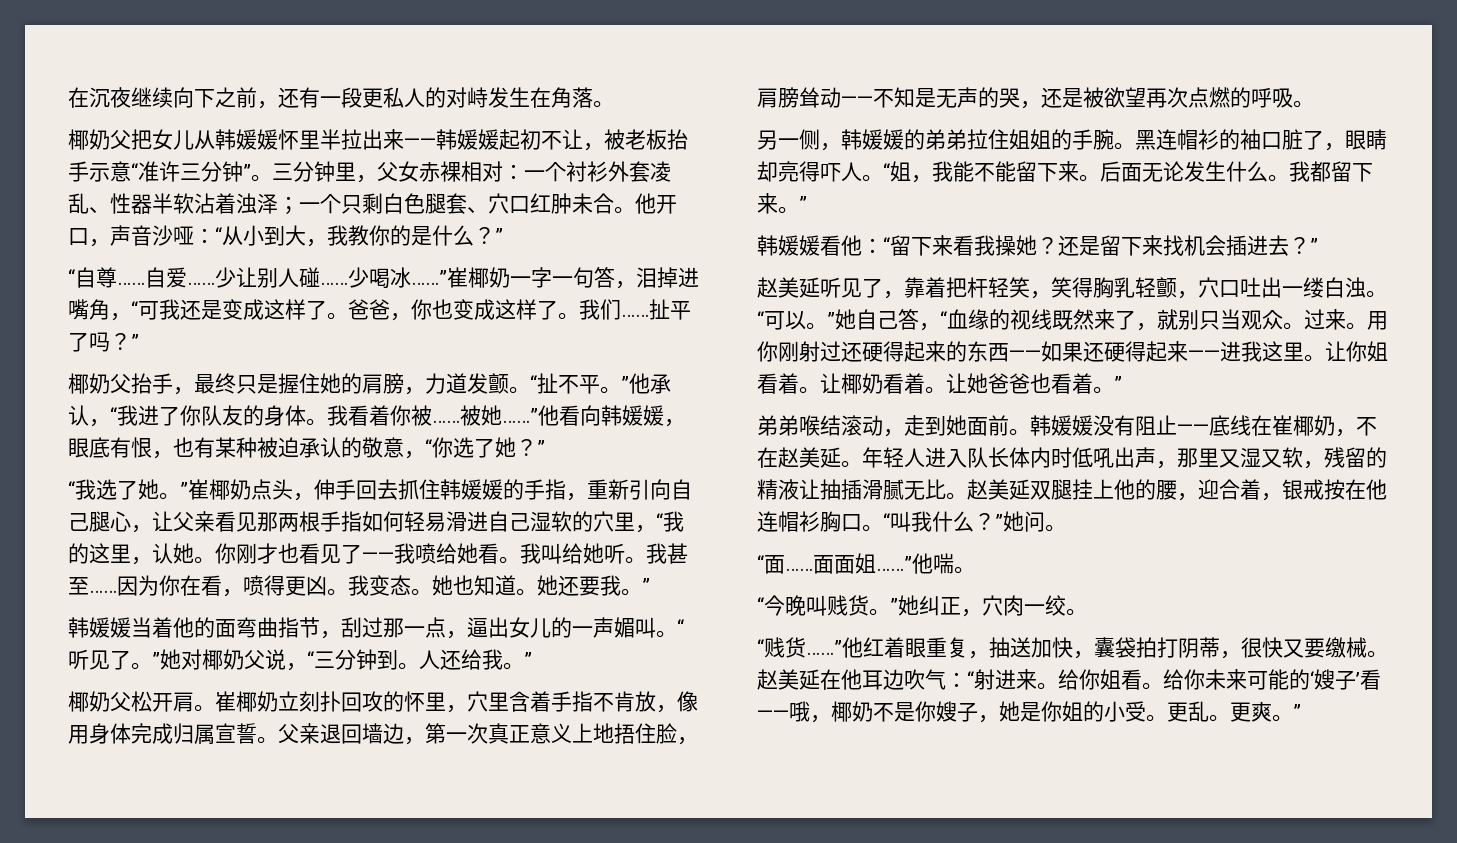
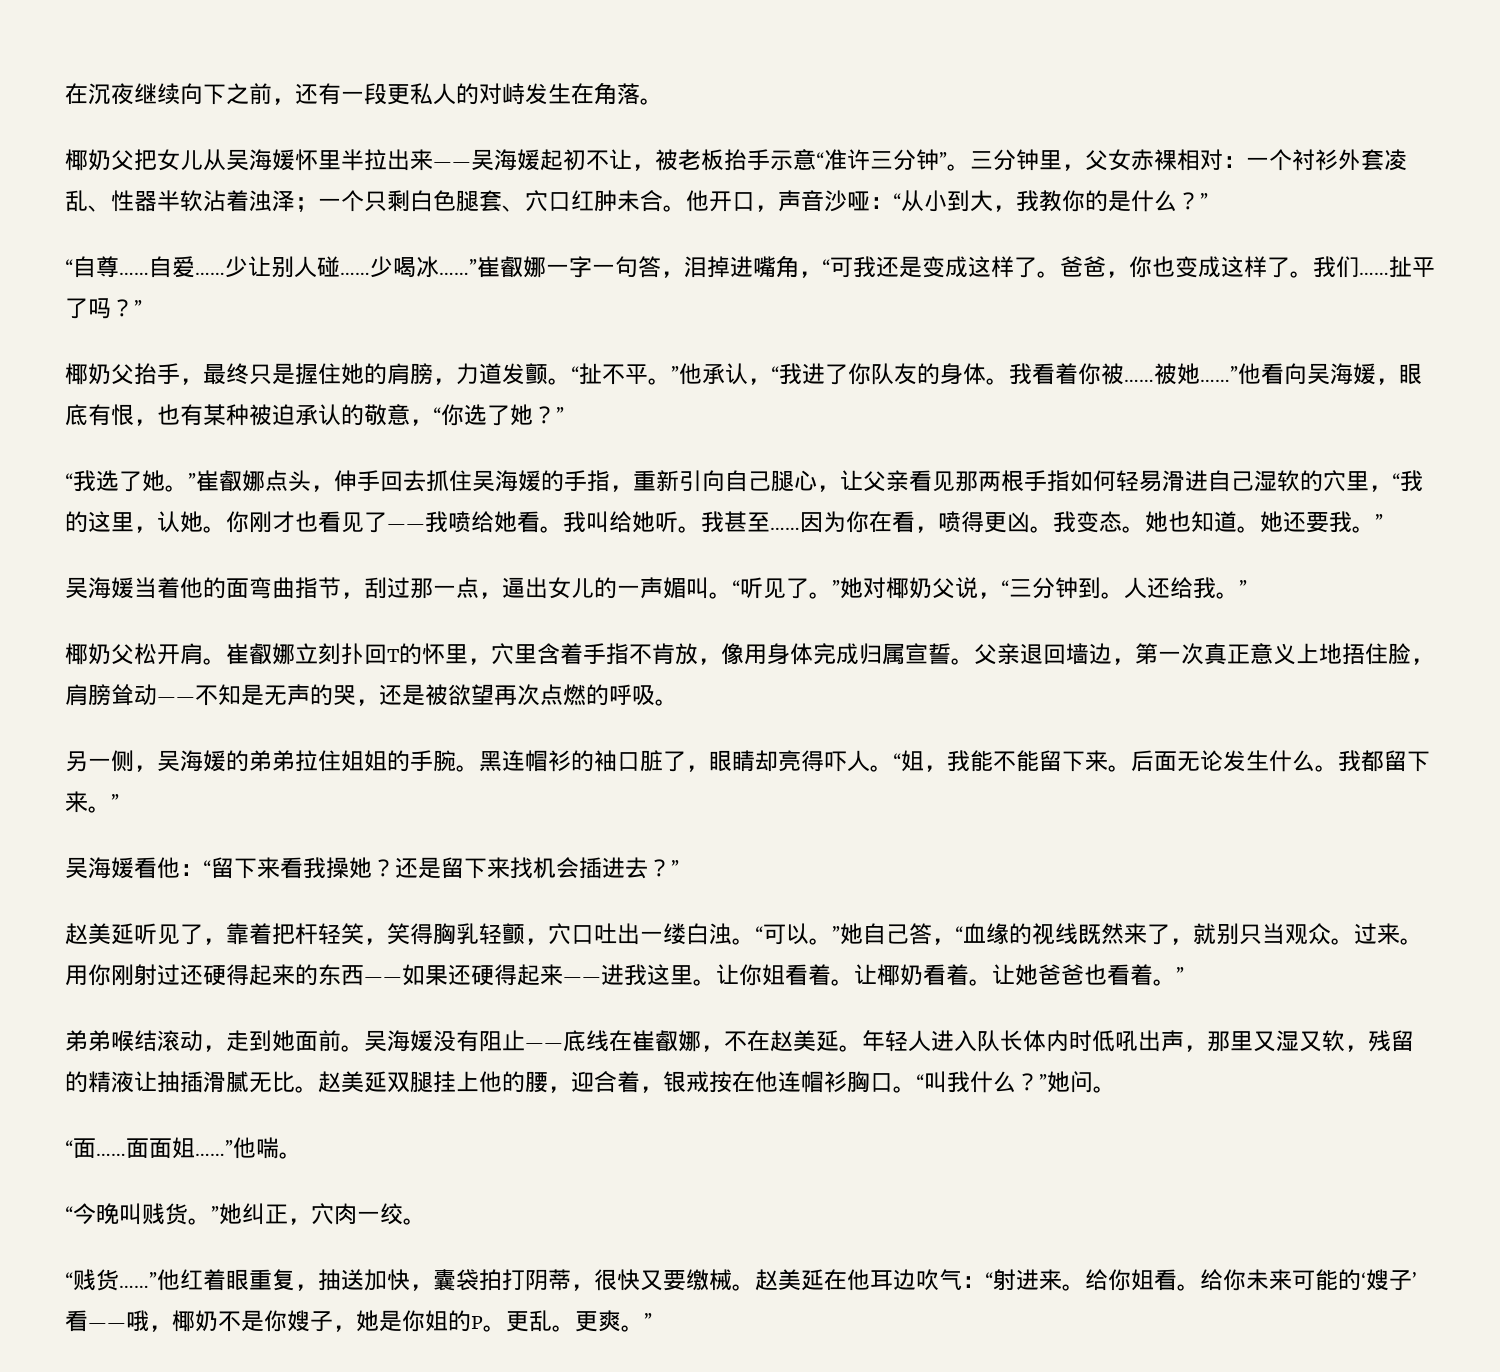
[215,129,257,150] 韩媛 -> [226,149,272,171] 吴海
[436,129,478,150] 韩媛 -> [471,149,517,171] 吴海
[468,267,510,288] 椰奶 -> [500,256,546,278] 叡娜
[601,405,643,426] 韩媛 -> [1307,363,1353,385] 吴海
[209,479,251,500] 椰奶 -> [219,470,265,492] 叡娜
[440,479,482,500] 韩媛 -> [472,470,518,492] 吴海
[68,617,110,638] 韩媛 -> [65,577,111,599] 吴海
[236,691,278,712] 椰奶 -> [249,643,295,665] 叡娜
[362,691,383,712] 攻 -> [387,649,399,662] T
[841,129,883,150] 韩媛 -> [157,750,203,772] 吴海
[757,235,799,256] 韩媛 -> [65,857,111,879] 吴海
[1030,415,1072,436] 韩媛 -> [364,1030,410,1052] 吴海
[1293,415,1335,436] 椰奶 -> [655,1030,701,1052] 叡娜
[1104,701,1146,722] 小受 -> [471,1316,483,1329] P

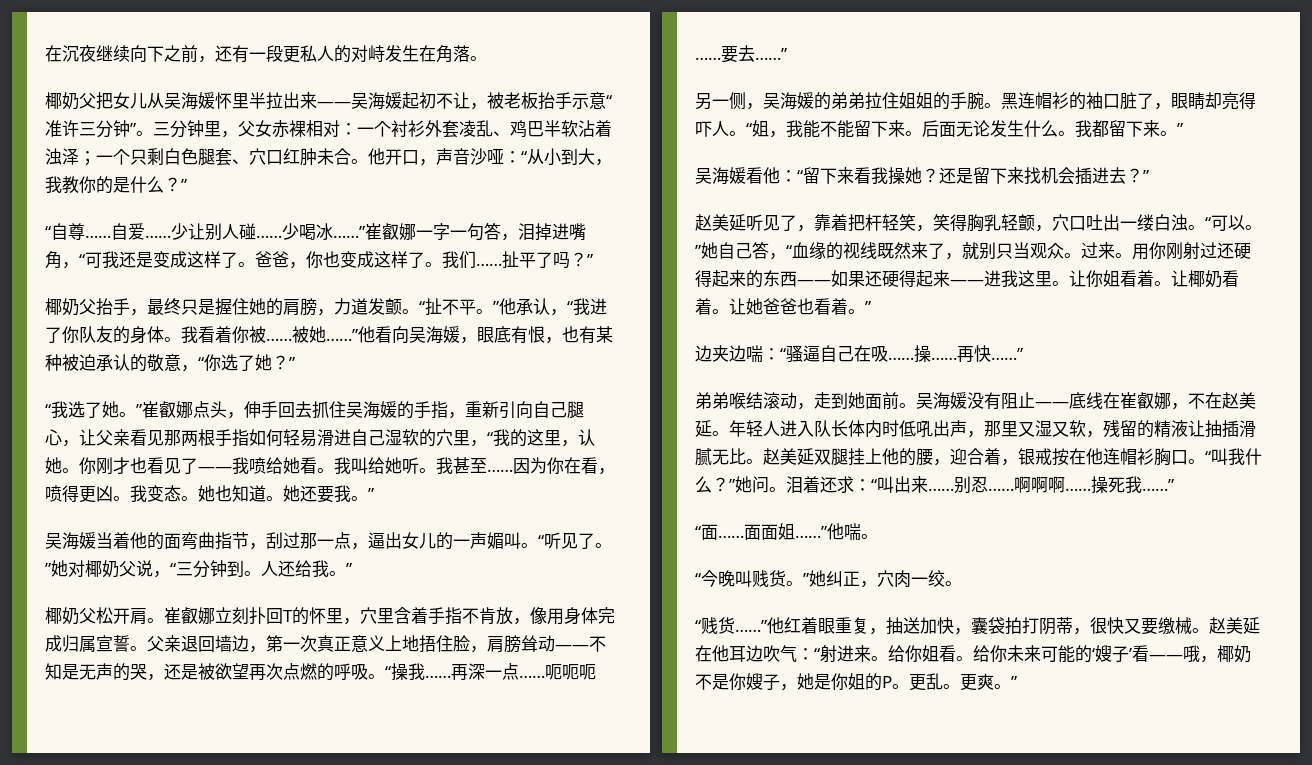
[111,190,157,212] 性器 -> [510,120,544,138] 鸡巴
(678, 702) none -> [385,663,596,681] [695,45,787,63] “操我……再深一点……呃呃呃……要去……”
(1184, 975) none -> [695,345,1023,363] // 边夹边喘：“骚逼自己在吸……操……再快……”
(1116, 1089) none -> [786,476,1174,494] 泪着还求：“叫出来……别忍……啊啊啊……操死我……”

